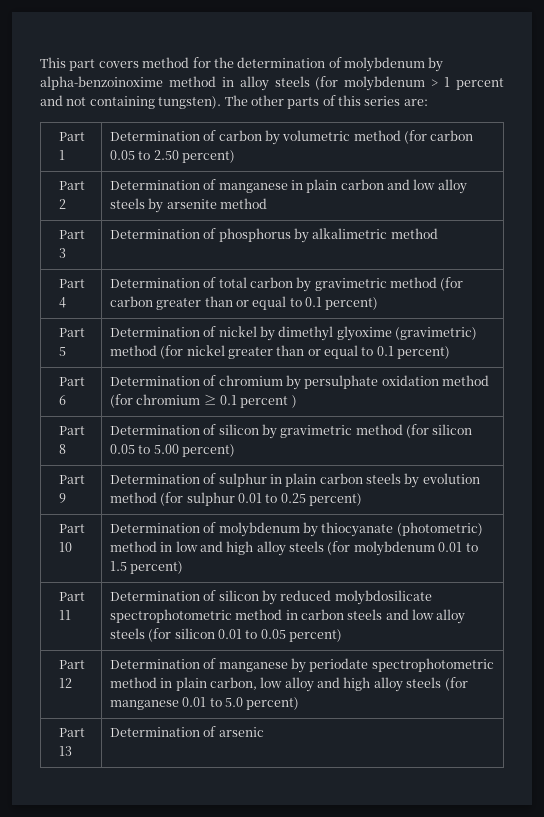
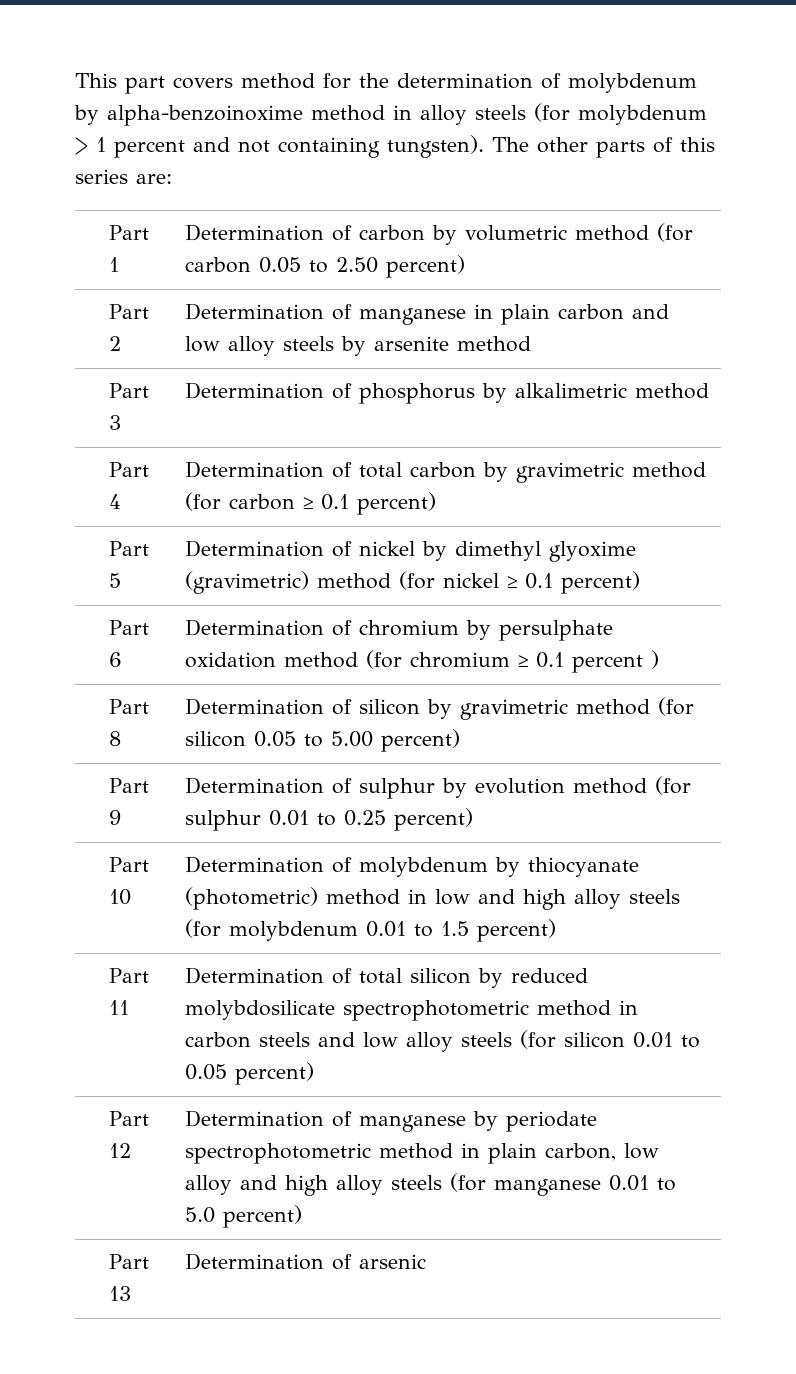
[156,296,302,310] greater than or equal to -> [302,497,313,509] ≥
[227,345,374,359] greater than or equal to -> [506,576,517,588] ≥
[269,473,402,487] in plain carbon steels -> (435, 788) none
(217, 595) none -> [358,968,402,984] total

